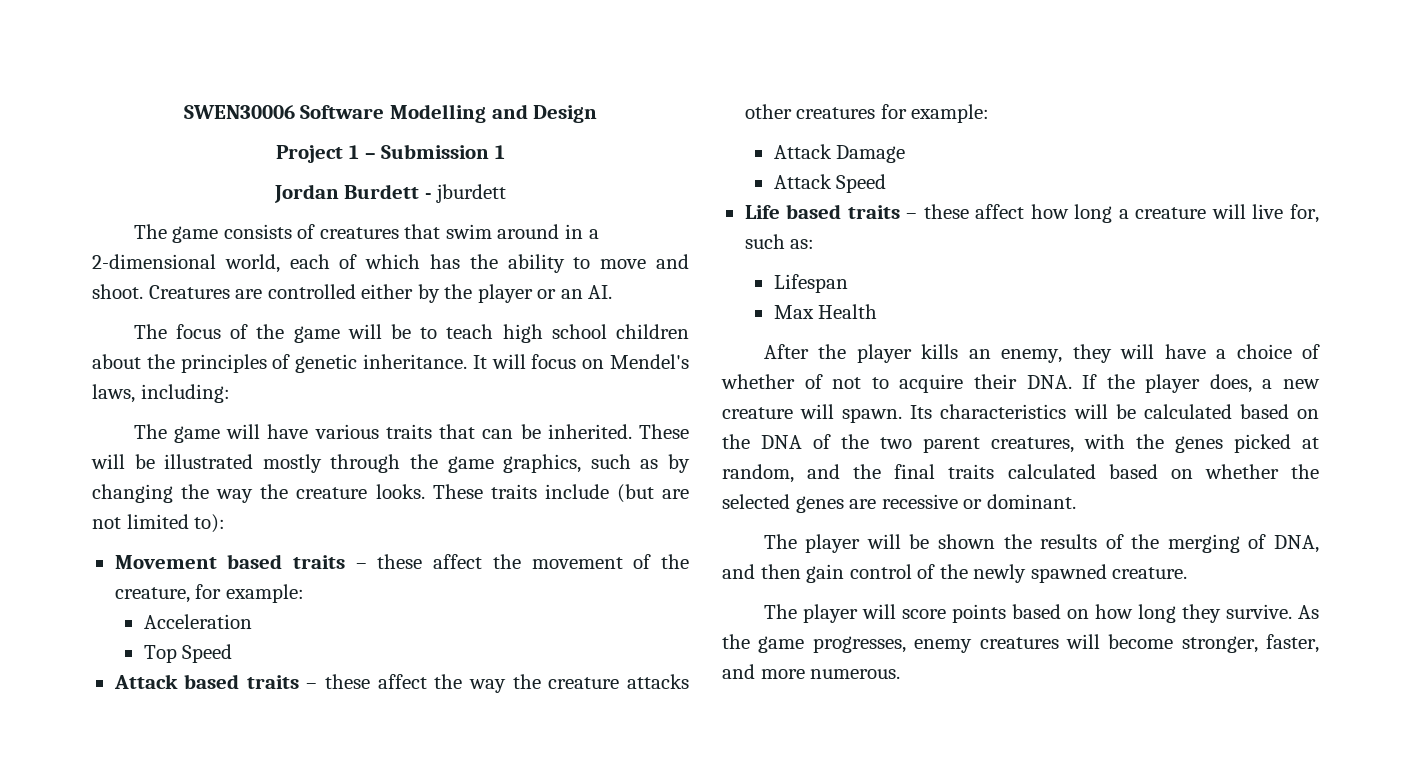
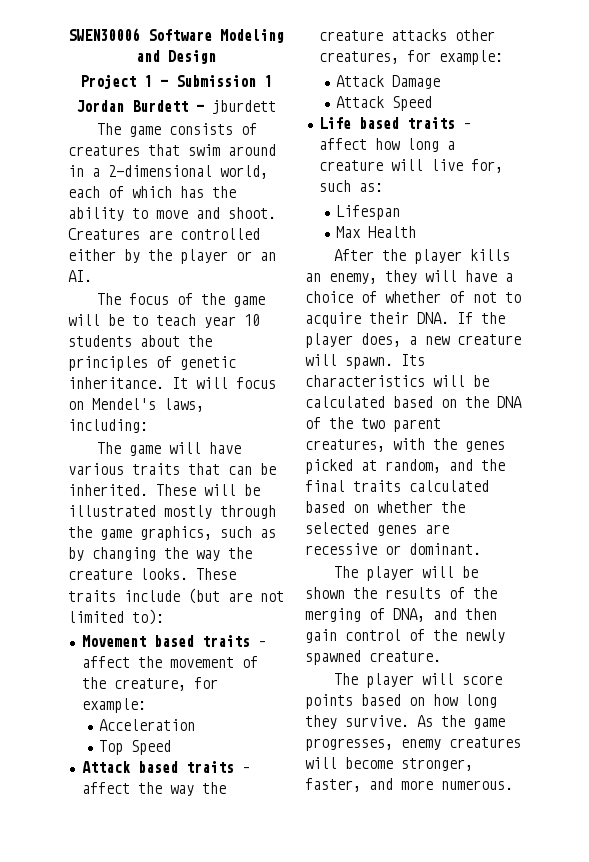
[390,104,487,123] Modelling -> [220,29,284,43] Modeling
[502,324,690,343] high school children -> [204,314,260,328] [68,335,132,347] year 10 students
[377,554,423,569] these -> (266, 644) none
[325,674,371,689] these -> (250, 770) none
[796,107,876,119] creatures -> [318,51,399,64] creatures,
[923,204,969,219] these -> (471, 126) none

